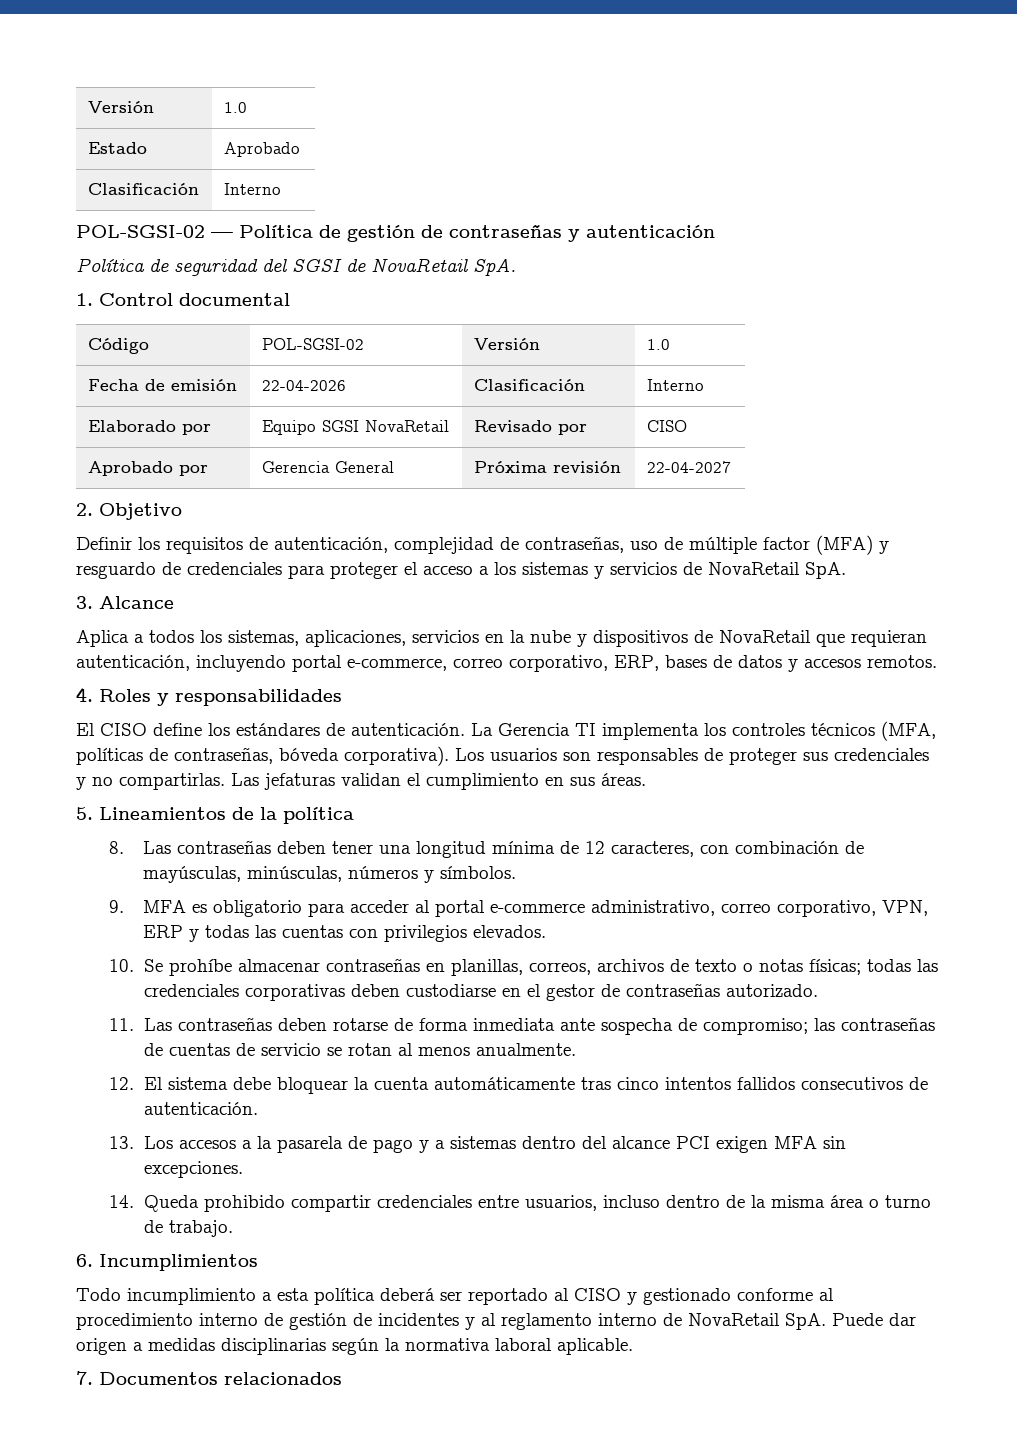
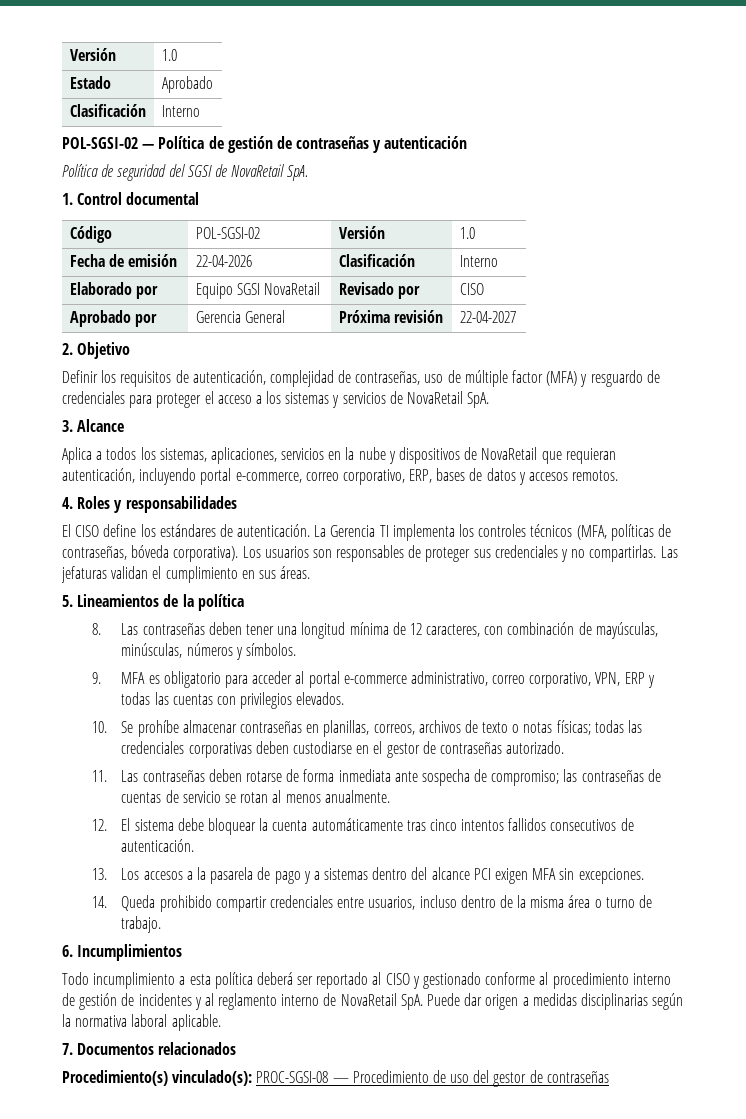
(342, 1378) none -> [62,1070,609,1087] // Procedimiento(s) vinculado(s): PROC-SGSI-08 — Procedimiento de uso del gestor de contraseñas

